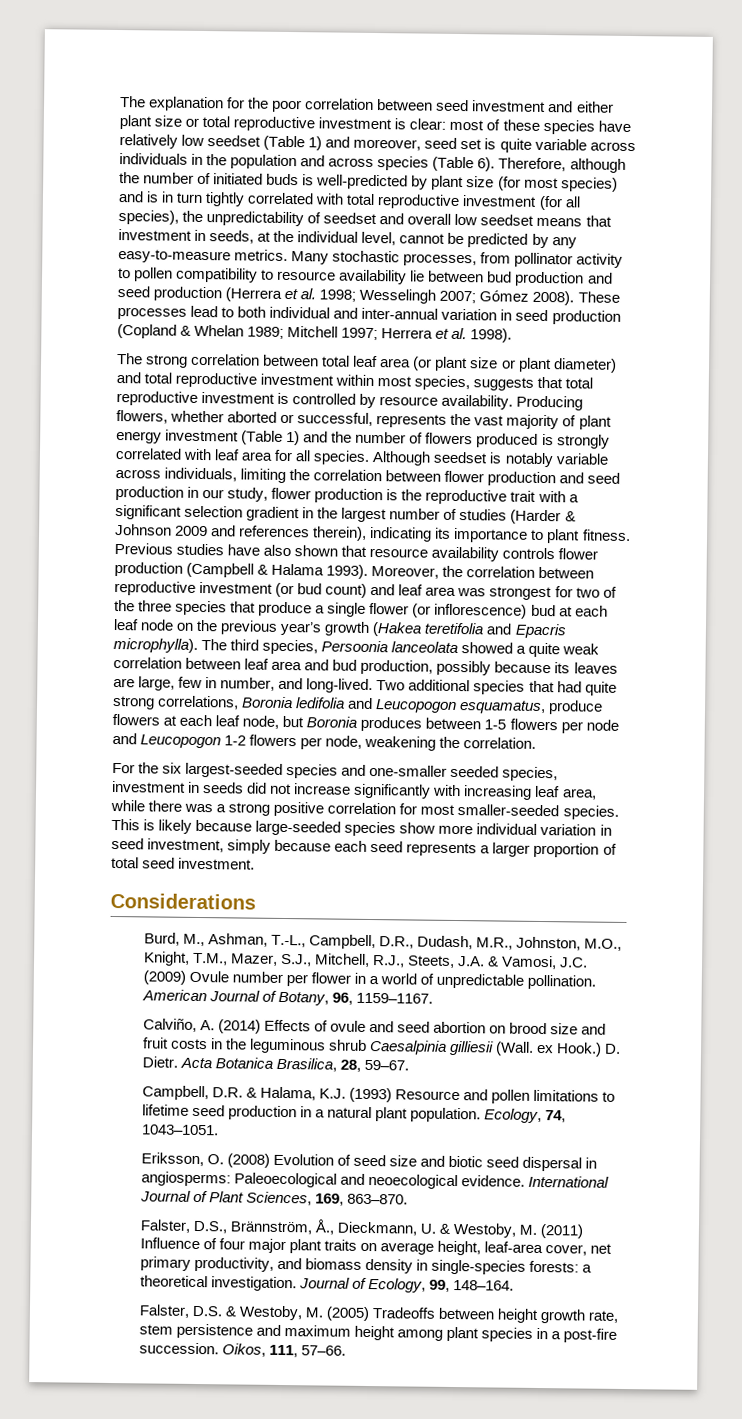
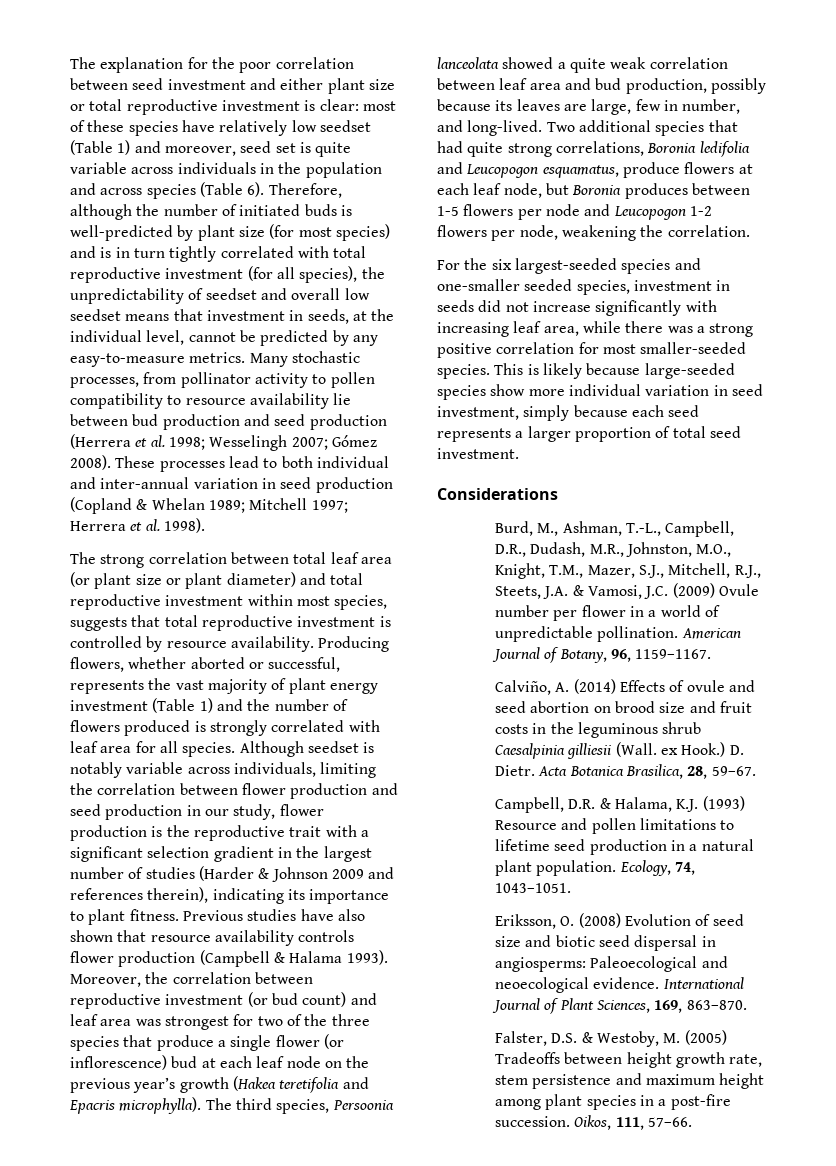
[139,1219,583,1239] [139,1237,613,1256] [139,1256,592,1275] [139,1275,514,1293] // Falster, D.S., Brännström, Å., Dieckmann, U. & Westoby, M. (2011) Influence of four major plant traits on average height, leaf-area cover, net primary productivity, and biomass density in single-species forests: a theoretical investigation. Journal of Ecology, 99, 148–164. -> (747, 1005) none

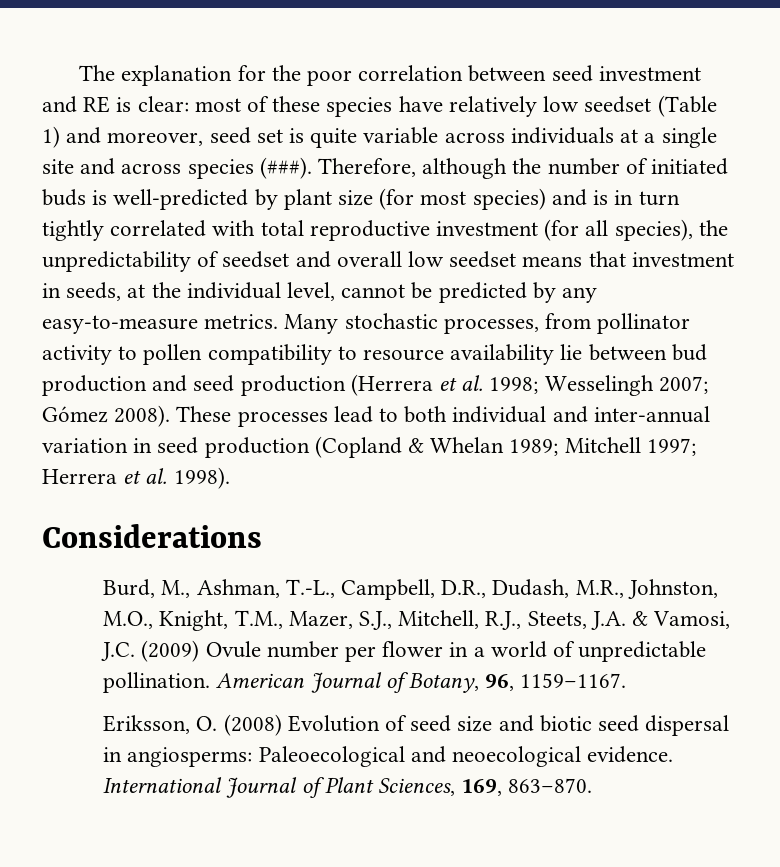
[280,78,395,94] [70,99,300,115] either plant size or total reproductive investment -> [83,96,111,113] RE
[259,162,382,178] in the population -> [620,127,717,148] [42,159,74,174] at a single site
[199,182,265,197] (Table 6). -> [259,157,312,179] (###).
[70,552,392,568] [70,572,364,589] [70,594,388,610] [70,615,391,631] [70,636,390,652] [70,657,341,672] [70,678,378,694] [70,698,348,713] [70,720,380,736] [70,741,375,757] [70,762,377,778] [70,783,398,799] [70,804,324,820] [70,825,369,841] [70,846,372,862] [70,866,395,882] [70,887,390,904] [70,909,365,925] [70,930,355,946] [70,950,388,967] [70,972,313,987] [70,992,377,1009] [70,1014,370,1030] [70,1034,344,1051] [70,1055,370,1070] [70,1076,369,1093] [69,1097,394,1114] [437,57,728,73] [437,78,766,94] [437,99,741,115] [437,120,738,136] [437,141,750,157] [437,162,753,178] [437,183,750,199] [437,204,712,220] [437,225,750,241] [437,258,701,274] [437,279,731,295] [437,300,717,316] [437,321,754,337] [437,342,747,358] [437,363,735,379] [437,384,763,400] [437,405,700,421] [437,426,741,442] [437,448,519,459] // The strong correlation between total leaf area (or plant size or plant diameter) and total reproductive investment within most species, suggests that total reproductive investment is controlled by resource availability. Producing flowers, whether aborted or successful, represents the vast majority of plant energy investment (Table 1) and the number of flowers produced is strongly correlated with leaf area for all species. Although seedset is notably variable across individuals, limiting the correlation between flower production and seed production in our study, flower production is the reproductive trait with a significant selection gradient in the largest number of studies (Harder & Johnson 2009 and references therein), indicating its importance to plant fitness. Previous studies have also shown that resource availability controls flower production (Campbell & Halama 1993). Moreover, the correlation between reproductive investment (or bud count) and leaf area was strongest for two of the three species that produce a single flower (or inflorescence) bud at each leaf node on the previous year’s growth (Hakea teretifolia and Epacris microphylla). The third species, Persoonia lanceolata showed a quite weak correlation between leaf area and bud production, possibly because its leaves are large, few in number, and long-lived. Two additional species that had quite strong correlations, Boronia ledifolia and Leucopogon esquamatus, produce flowers at each leaf node, but Boronia produces between 1-5 flowers per node and Leucopogon 1-2 flowers per node, weakening the correlation. // For the six largest-seeded species and one-smaller seeded species, investment in seeds did not increase significantly with increasing leaf area, while there was a strong positive correlation for most smaller-seeded species. This is likely because large-seeded species show more individual variation in seed investment, simply because each seed represents a larger proportion of total seed investment. -> (230, 478) none
[494,679,755,695] [494,701,752,713] [494,722,702,738] [494,742,744,759] [494,764,756,779] [494,796,745,813] [494,818,735,834] [494,839,754,855] [494,860,695,876] [494,883,571,893] // Calviño, A. (2014) Effects of ovule and seed abortion on brood size and fruit costs in the leguminous shrub Caesalpinia gilliesii (Wall. ex Hook.) D. Dietr. Acta Botanica Brasilica, 28, 59–67. // Campbell, D.R. & Halama, K.J. (1993) Resource and pollen limitations to lifetime seed production in a natural plant population. Ecology, 74, 1043–1051. -> (627, 680) none
[494,1030,727,1047] [494,1052,763,1068] [494,1073,765,1089] [494,1094,731,1110] [494,1115,692,1130] // Falster, D.S. & Westoby, M. (2005) Tradeoffs between height growth rate, stem persistence and maximum height among plant species in a post-fire succession. Oikos, 111, 57–66. -> (593, 785) none

